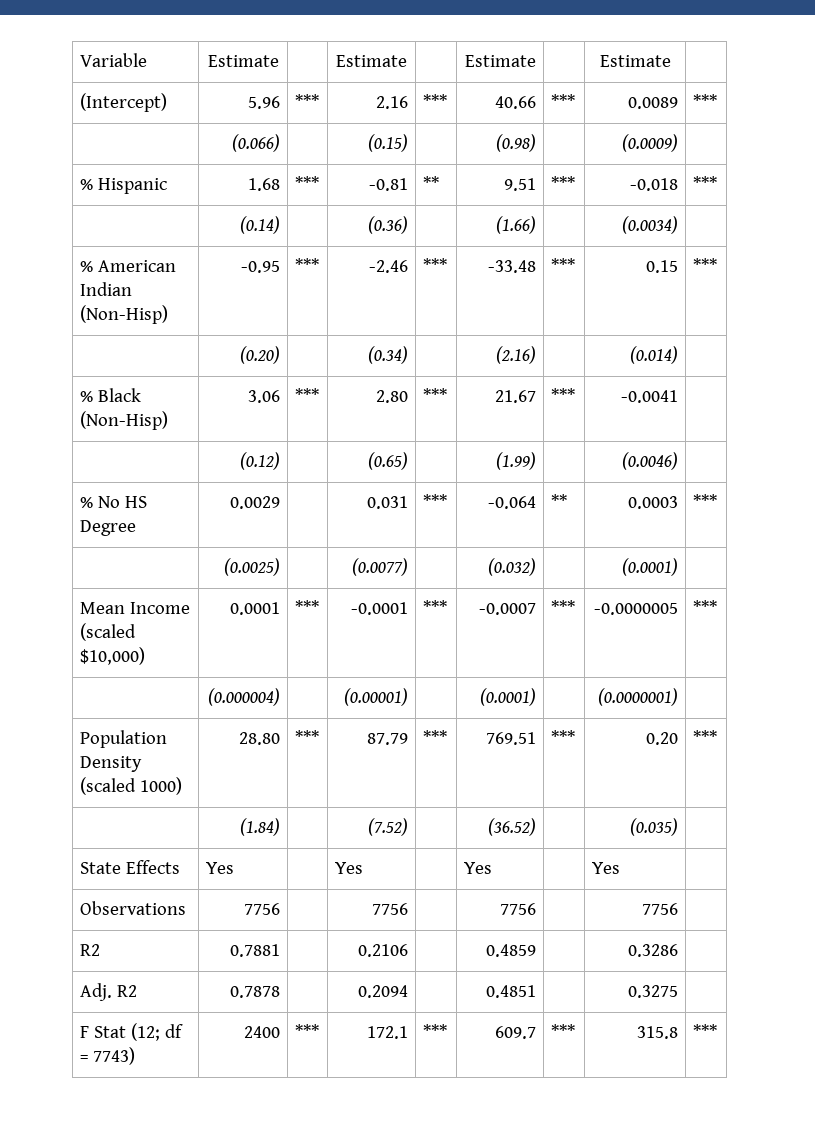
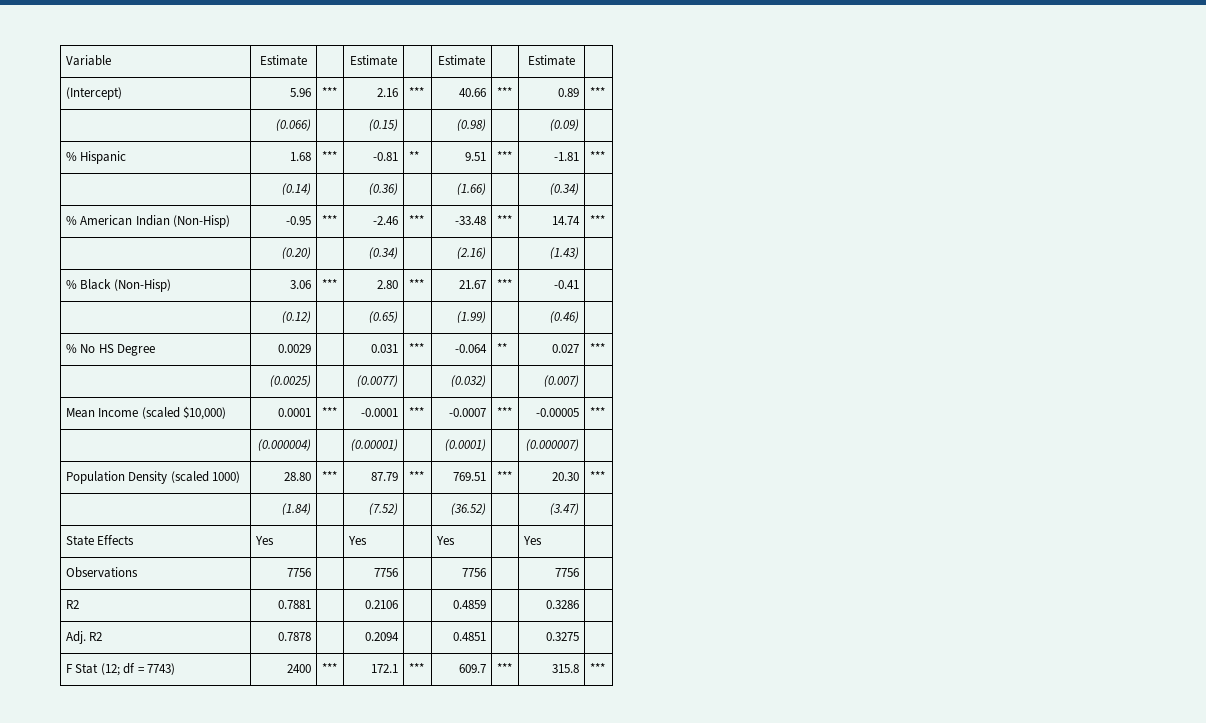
[628,97,679,109] 0.0089 -> [558,88,580,97] 0.89
[622,134,679,152] (0.0009) -> [550,119,580,131] (0.09)
[630,178,679,191] -0.018 -> [554,152,580,161] -1.81
[622,216,679,234] (0.0034) -> [550,183,580,195] (0.34)
[646,260,679,273] 0.15 -> [552,216,581,225] 14.74
[630,346,679,364] (0.014) -> [550,247,580,259] (1.43)
[621,390,679,403] -0.0041 -> [554,280,580,289] -0.41
[622,452,679,470] (0.0046) -> [550,311,580,323] (0.46)
[628,496,679,509] 0.0003 -> [552,344,580,353] 0.027
[622,558,679,576] (0.0001) -> [544,375,580,387] (0.007)
[594,603,679,615] -0.0000005 -> [536,408,580,417] -0.00005
[598,688,679,706] (0.0000001) -> [526,439,580,451] (0.000007)
[646,732,679,745] 0.20 -> [552,472,580,481] 20.30
[630,818,679,836] (0.035) -> [550,503,580,515] (3.47)

